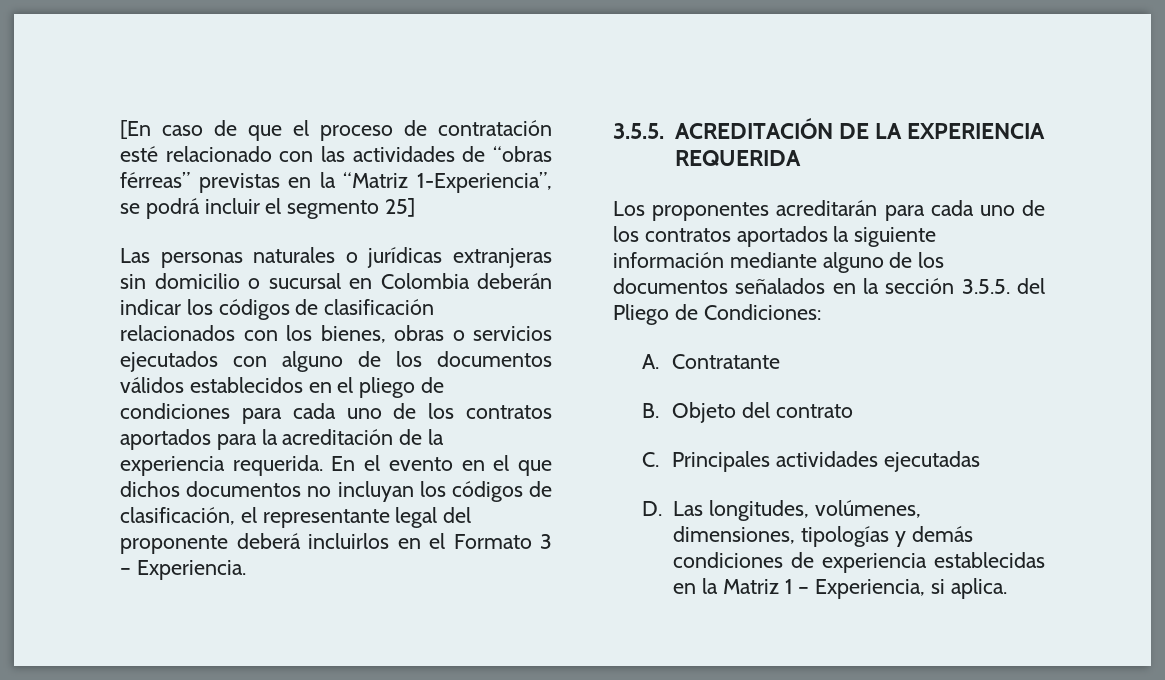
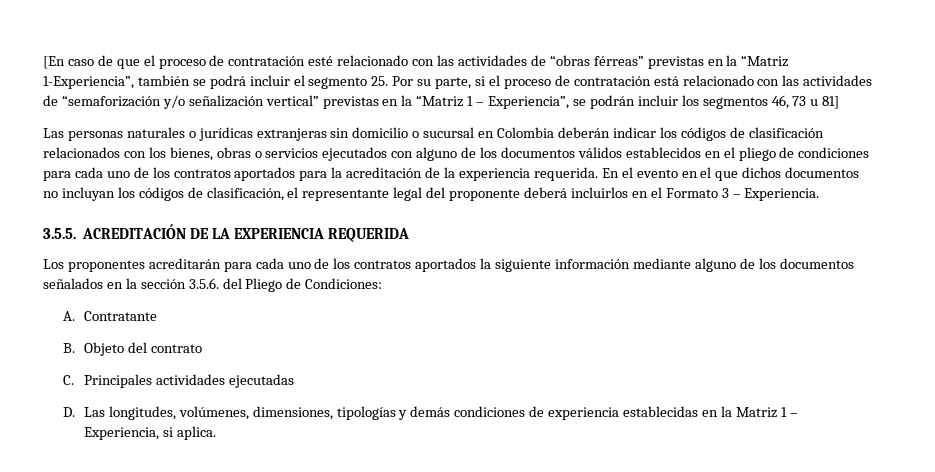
(552, 182) none -> [137,75,190,86] también
[385,198,416,217] 25] -> [371,75,873,89] [43,95,840,109] 25. Por su parte, si el proceso de contratación está relacionado con las actividades de “semaforización y/o señalización vertical” previstas en la “Matriz 1 – Experiencia”, se podrán incluir los segmentos 46, 73 u 81]
[961,279,1010,294] 3.5.5. -> [188,278,219,289] 3.5.6.

